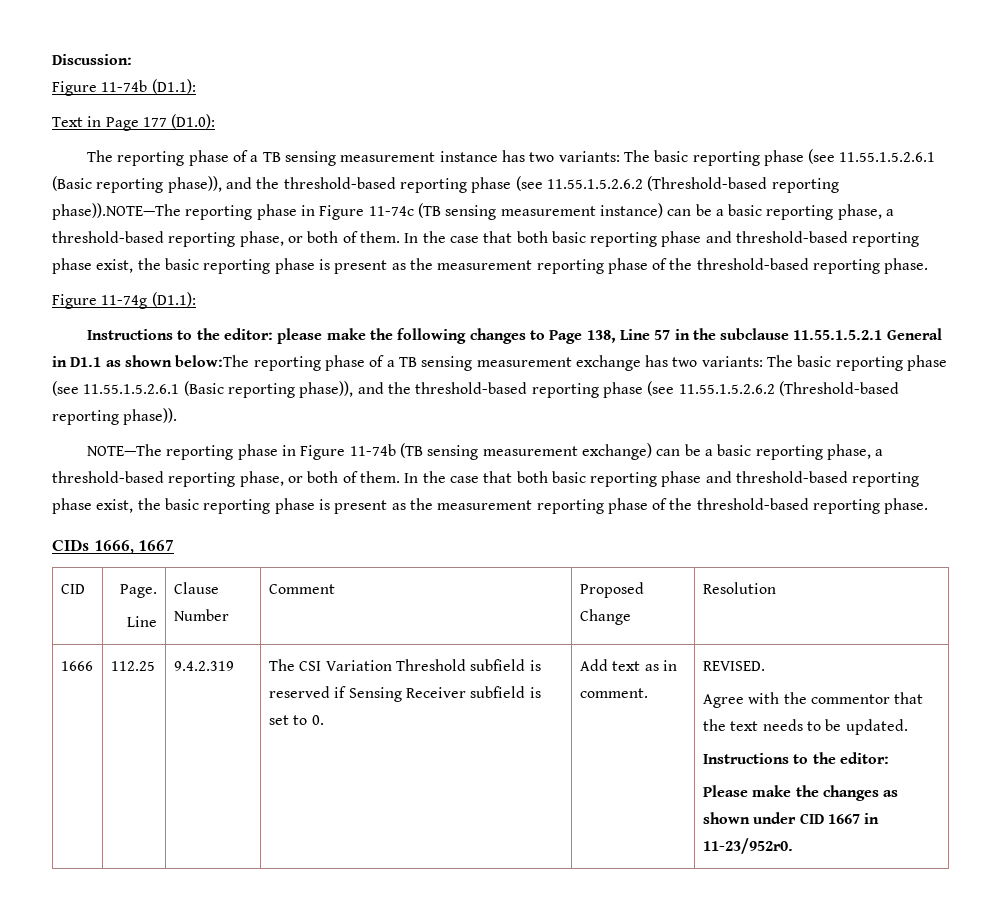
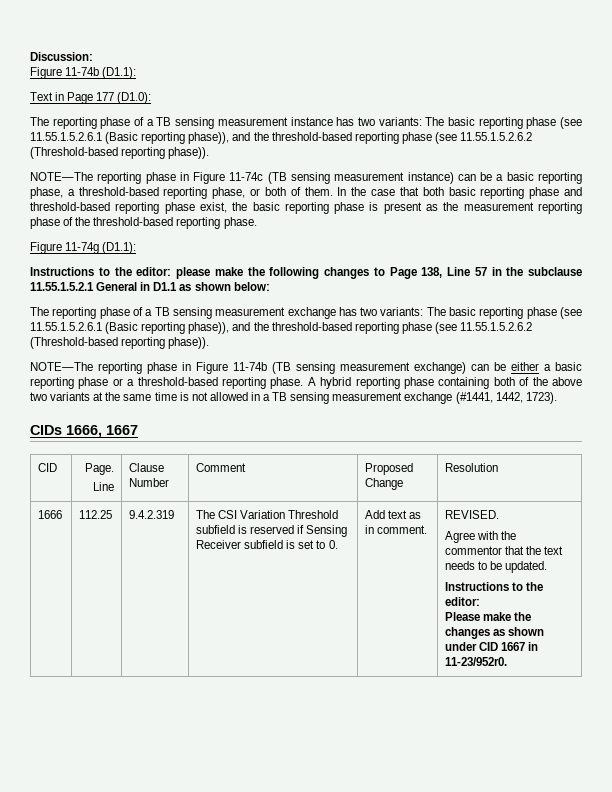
[52,203,181,220] phase)).NOTE—The -> [168,147,210,159] [30,172,93,181] phase)). // NOTE—The
[175,355,250,367] below:The -> [233,282,270,291] [30,307,49,316] below: // The
[704,444,884,460] [52,471,920,487] [52,498,929,514] a basic reporting phase, a threshold-based reporting phase, or both of them. In the case that both basic reporting phase and threshold-based reporting phase exist, the basic reporting phase is present as the measurement reporting phase of the threshold-based reporting phase. -> [511,362,582,371] [30,377,582,389] [30,392,557,404] either a basic reporting phase or a threshold-based reporting phase. A hybrid reporting phase containing both of the above two variants at the same time is not allowed in a TB sensing measurement exchange (#1441, 1442, 1723).

